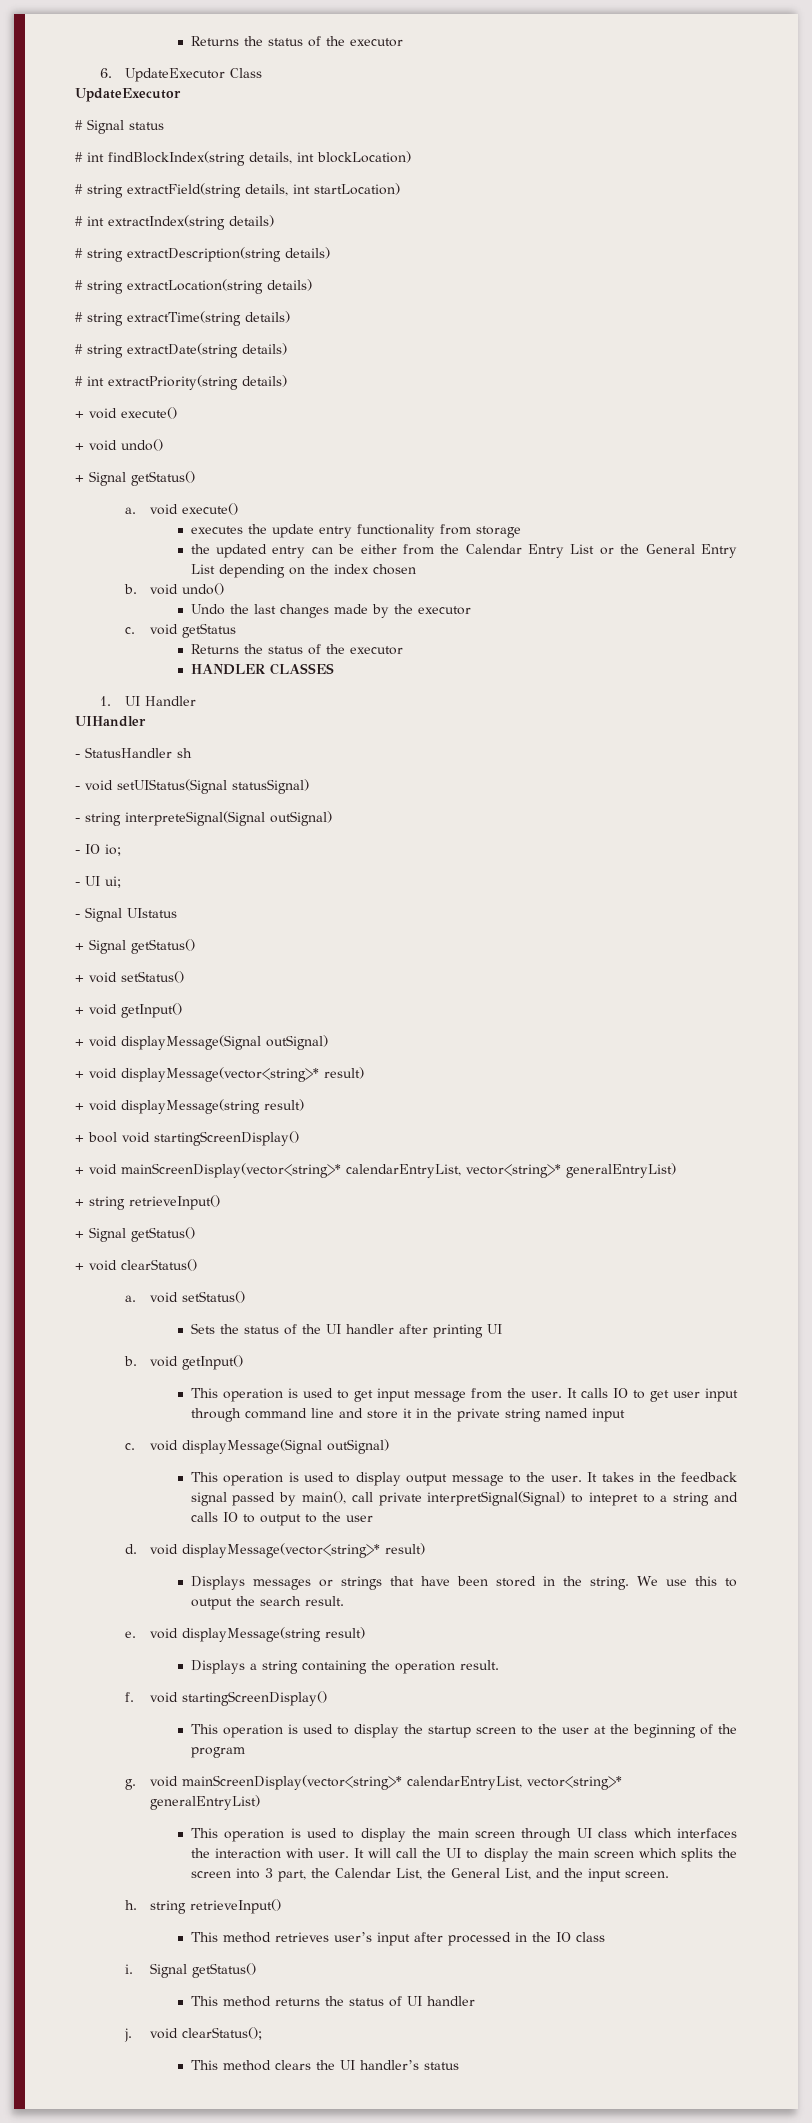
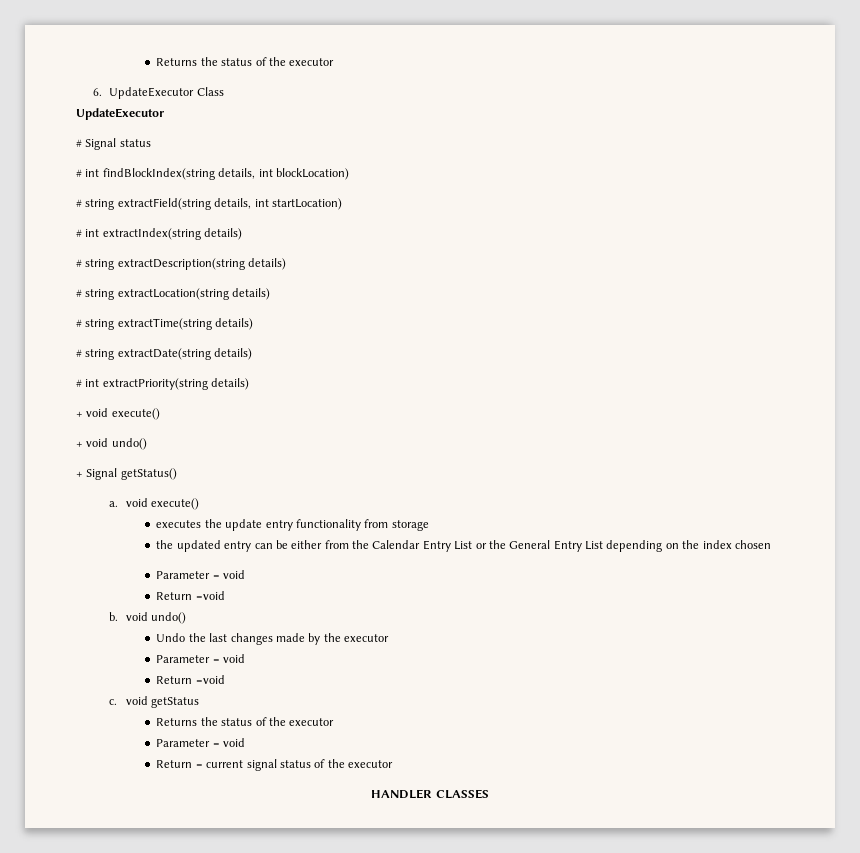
(416, 569) none -> [156,570,246,579] [156,591,225,600] // Parameter = void // Return =void
(471, 610) none -> [156,654,246,663] [156,675,225,684] // Parameter = void // Return =void
[190,663,334,675] [100,696,197,706] [75,716,146,727] [75,747,192,758] [75,779,309,794] [75,811,332,826] [75,844,121,856] [75,876,121,888] [75,907,177,922] [75,939,195,954] [75,971,184,983] [75,1003,182,1018] [75,1035,328,1050] [75,1067,364,1082] [75,1099,304,1114] [75,1131,299,1146] [75,1163,676,1178] [75,1195,220,1210] [75,1227,195,1242] [75,1259,197,1271] [125,1291,246,1303] [190,1323,502,1338] [124,1355,244,1370] [190,1388,738,1402] [190,1408,625,1422] [125,1439,390,1454] [190,1472,737,1486] [190,1491,738,1506] [190,1512,373,1526] [125,1543,426,1558] [190,1576,737,1590] [190,1596,344,1610] [125,1627,366,1642] [190,1660,499,1674] [125,1691,328,1706] [190,1724,737,1738] [190,1747,245,1758] [125,1775,623,1790] [150,1795,261,1810] [190,1828,738,1842] [190,1848,737,1862] [190,1868,669,1882] [125,1899,282,1914] [190,1932,605,1946] [125,1963,257,1978] [190,1996,475,2007] [124,2027,263,2042] [190,2060,459,2071] HANDLER CLASSES // 1. UI Handler // UIHandler // - StatusHandler sh // - void setUIStatus(Signal statusSignal) // - string interpreteSignal(Signal outSignal) // - IO io; // - UI ui; // - Signal UIstatus // + Signal getStatus() // + void setStatus() // + void getInput() // + void displayMessage(Signal outSignal) // + void displayMessage(vector<string>* result) // + void displayMessage(string result) // + bool void startingScreenDisplay() // + void mainScreenDisplay(vector<string>* calendarEntryList, vector<string>* generalEntryList) // + string retrieveInput() // + Signal getStatus() // + void clearStatus() // a. void setStatus() // Sets the status of the UI handler after printing UI // b. void getInput() // This operation is used to get input message from the user. It calls IO to get user input through command line and store it in the private string named input // c. void displayMessage(Signal outSignal) // This operation is used to display output message to the user. It takes in the feedback signal passed by main(), call private interpretSignal(Signal) to intepret to a string and calls IO to output to the user // d. void displayMessage(vector<string>* result) // Displays messages or strings that have been stored in the string. We use this to output the search result. // e. void displayMessage(string result) // Displays a string containing the operation result. // f. void startingScreenDisplay() // This operation is used to display the startup screen to the user at the beginning of the program // g. void mainScreenDisplay(vector<string>* calendarEntryList, vector<string>* generalEntryList) // This operation is used to display the main screen through UI class which interfaces the interaction with user. It will call the UI to display the main screen which splits the screen into 3 part, the Calendar List, the General List, and the input screen. // h. string retrieveInput() // This method retrieves user’s input after processed in the IO class // i. Signal getStatus() // This method returns the status of UI handler // j. void clearStatus(); // This method clears the UI handler’s status -> [156,738,246,747] [156,759,393,771] [371,789,489,799] Parameter = void // Return = current signal status of the executor // HANDLER CLASSES

